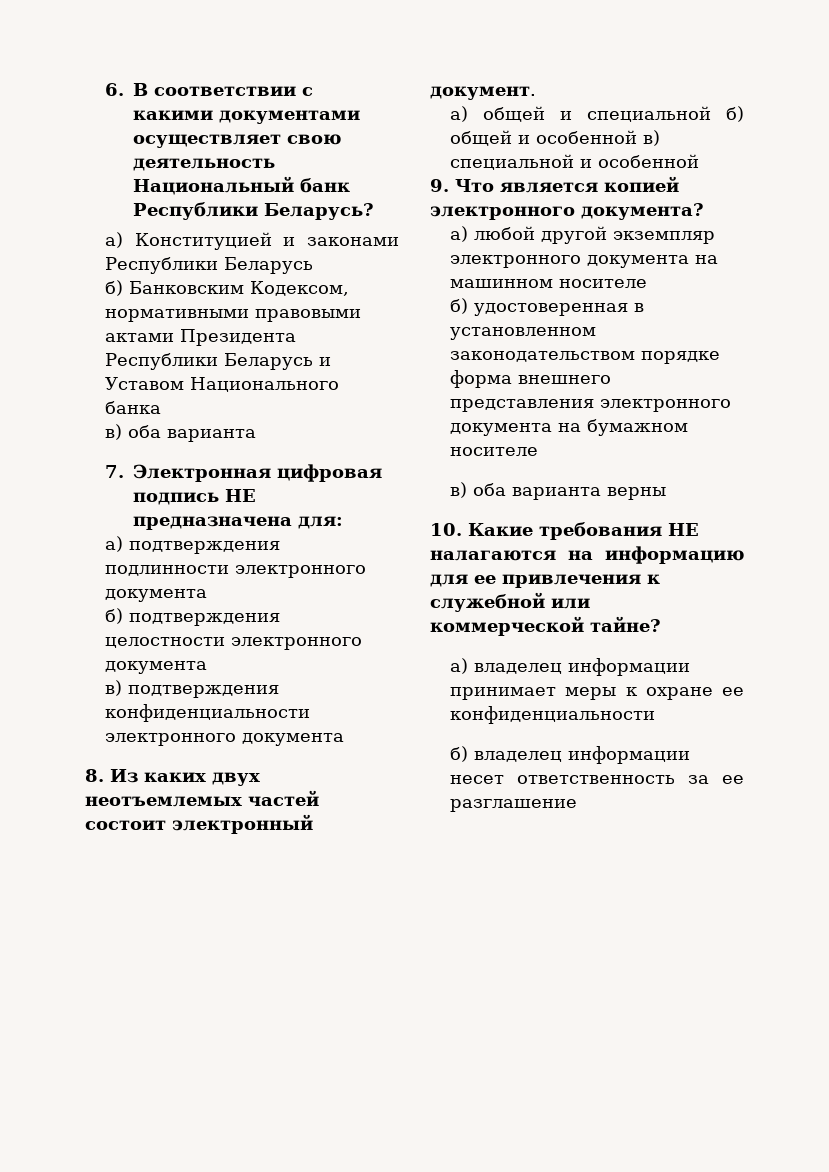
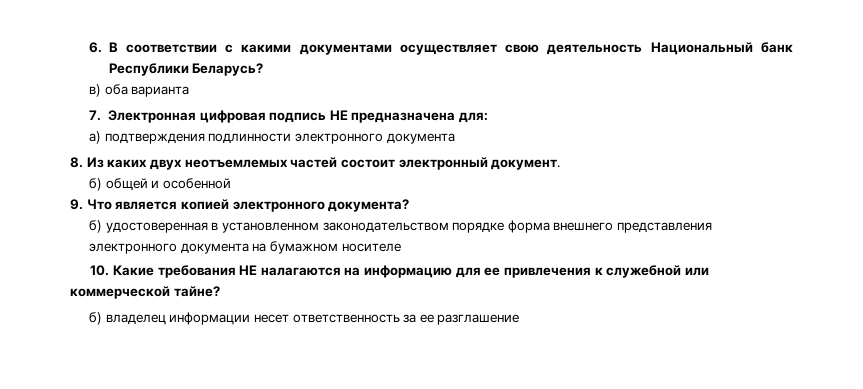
[105,232,399,250] [105,257,314,274] [105,280,350,296] [105,309,362,322] [105,329,297,346] [105,353,332,370] [105,377,340,392] [105,401,162,414] // а) Конституцией и законами Республики Беларусь // б) Банковским Кодексом, нормативными правовыми актами Президента Республики Беларусь и Уставом Национального банка -> (264, 69) none
[105,608,281,626] [105,637,363,650] [105,661,208,674] [105,680,280,698] [105,704,311,722] [105,733,345,746] // б) подтверждения целостности электронного документа // в) подтверждения конфиденциальности электронного документа -> (455, 138) none
[450,106,712,122] а) общей и специальной -> (561, 164) none
[643,130,661,146] [450,154,700,170] в) специальной и особенной -> (231, 183) none
[450,226,716,244] [450,255,719,268] [450,279,648,288] // а) любой другой экземпляр электронного документа на машинном носителе -> (410, 205) none
[450,482,667,500] // в) оба варианта верны -> (401, 247) none
[450,658,691,676] [450,687,744,700] [450,706,656,724] // а) владелец информации принимает меры к охране ее конфиденциальности -> (220, 291) none

